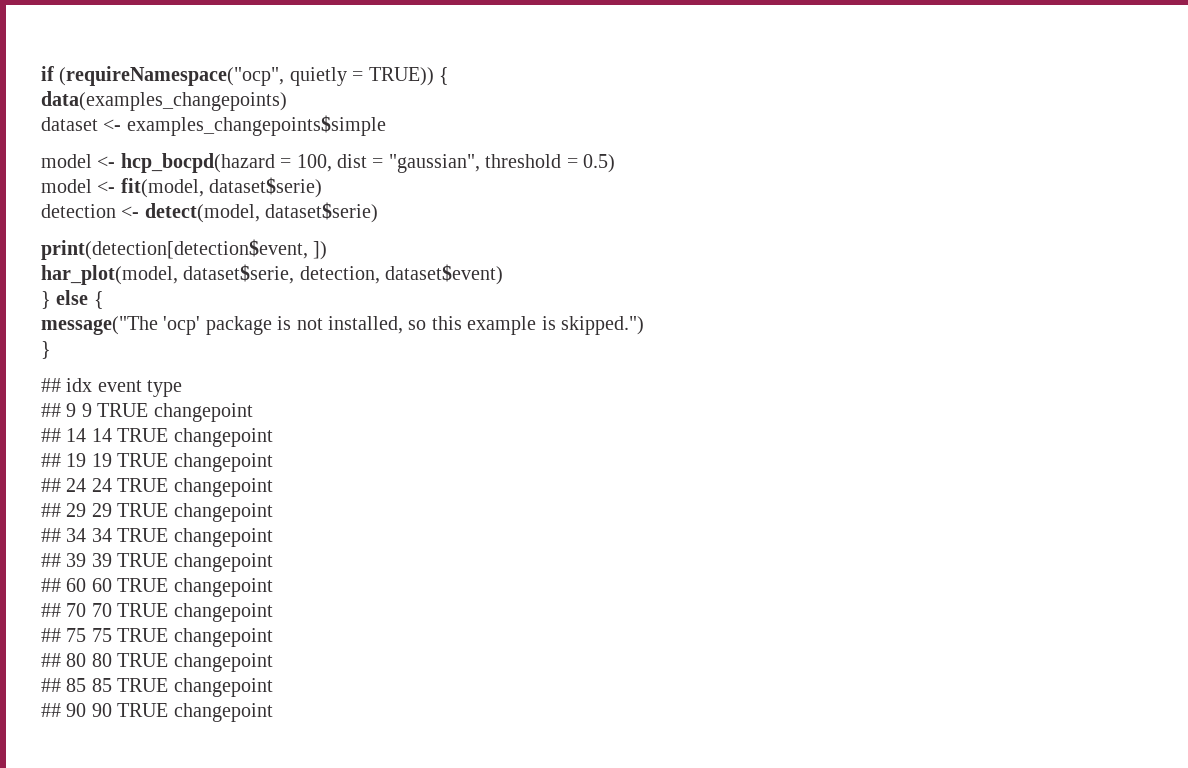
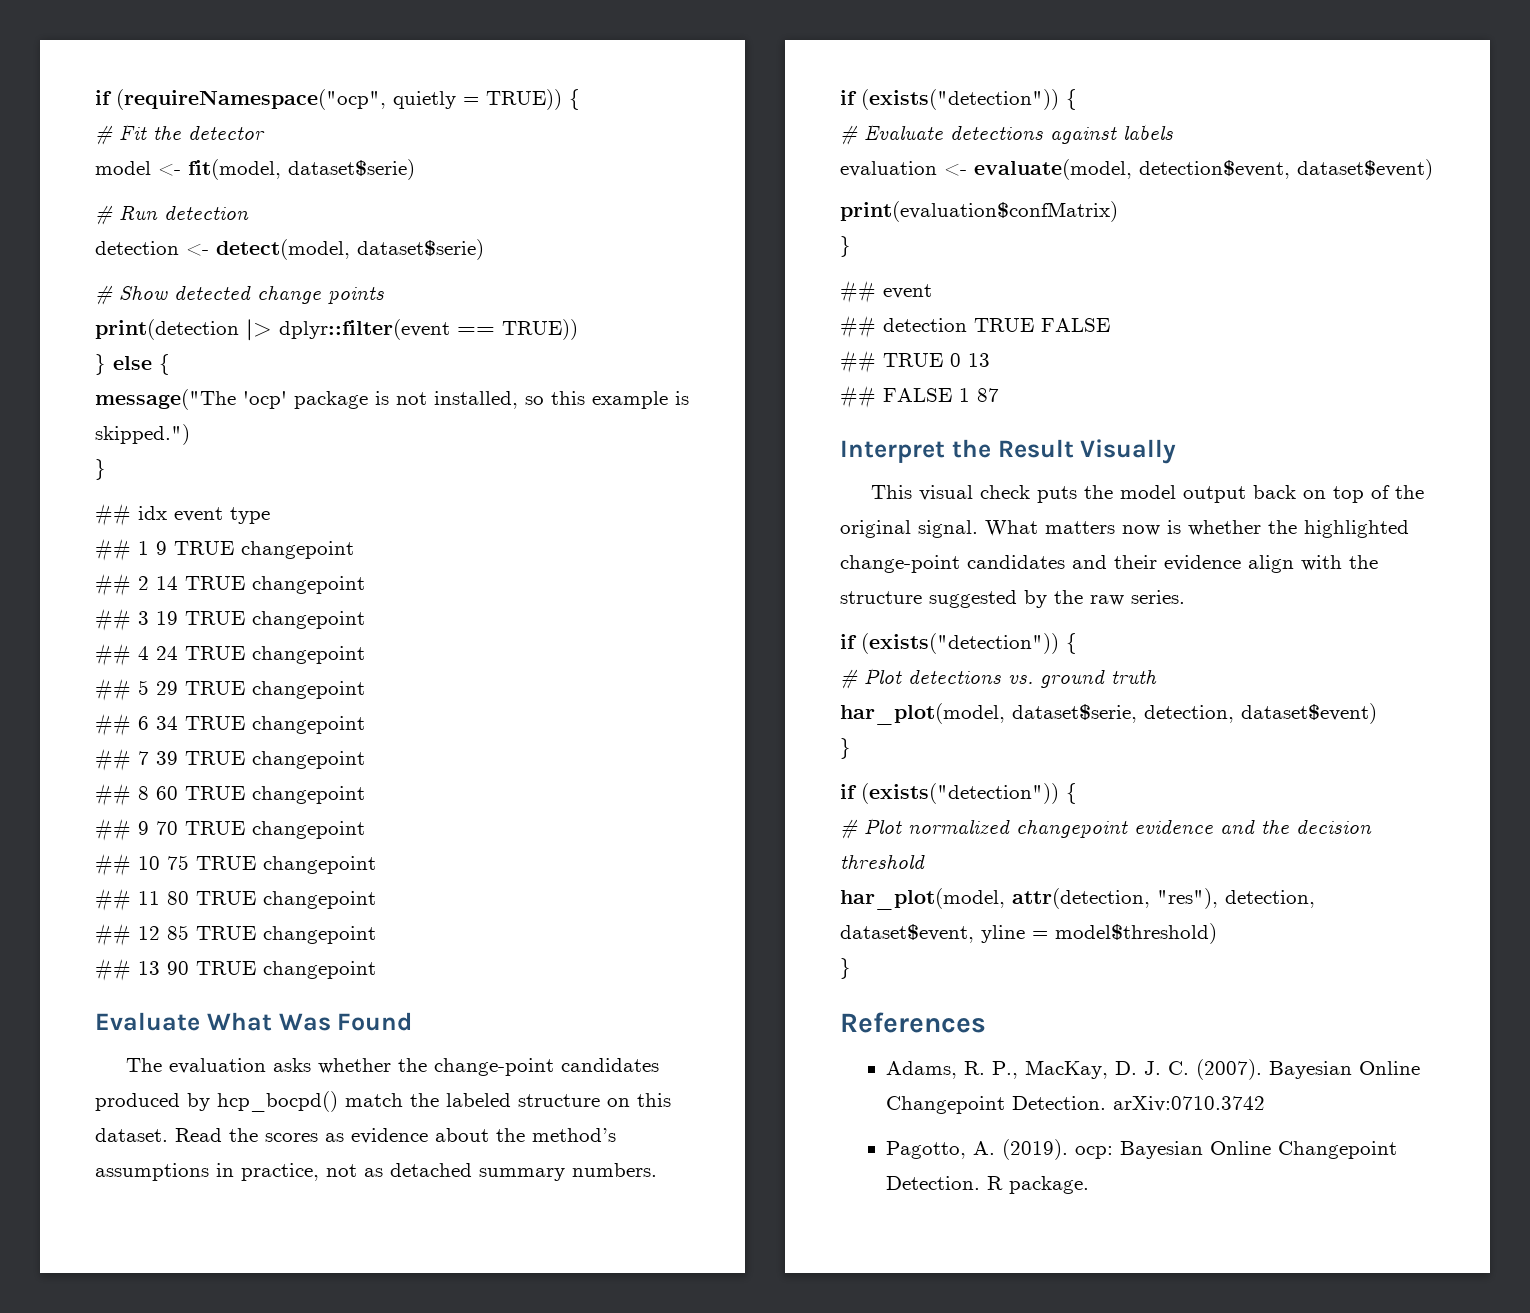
[41,91,287,111] [41,115,386,136] [41,153,615,173] data(examples_changepoints) // dataset <- examples_changepoints$simple // model <- hcp_bocpd(hazard = 100, dist = "gaussian", threshold = 0.5) -> [95,124,265,145] # Fit the detector
(323, 187) none -> [95,205,249,225] // # Run detection
[41,239,328,260] [41,264,504,285] print(detection[detection$event, ]) // har_plot(model, dataset$serie, detection, dataset$event) -> [95,285,384,305] [95,319,578,341] # Show detected change points // print(detection |> dplyr::filter(event == TRUE))
[66,403,77,417] 9 -> [138,541,149,555] 1
[66,428,87,442] 14 -> [138,576,149,590] 2
[66,453,87,467] 19 -> [138,611,149,625] 3
[66,478,87,492] 24 -> [138,646,149,660] 4
[66,503,87,517] 29 -> [138,680,149,695] 5
[66,528,87,542] 34 -> [138,716,149,730] 6
[66,553,87,567] 39 -> [138,751,149,765] 7
[66,578,87,592] 60 -> [138,786,149,800] 8
[66,603,87,617] 70 -> [138,821,149,835] 9
[66,628,87,642] 75 -> [138,856,160,870] 10
[66,653,87,667] 80 -> [138,891,160,905] 11
[66,678,87,692] 85 -> [138,926,160,940] 12
[66,703,87,717] 90 -> [138,961,160,975] 13
(273, 712) none -> [95,1012,413,1031] [126,1058,660,1076] [95,1091,671,1112] [95,1128,616,1144] [95,1163,657,1181] [840,89,1077,110] [840,124,1173,145] [840,159,1433,180] [840,201,1118,222] [840,236,851,257] [840,280,932,303] [840,315,1110,338] [840,350,990,373] [840,385,999,408] [840,439,1177,464] [871,485,1425,503] [840,520,1409,538] [840,555,1378,573] [840,590,1185,608] [840,633,1077,654] [840,668,1157,689] [840,703,1377,725] [840,738,851,759] [840,783,1077,804] [840,818,1372,839] [840,854,925,869] [840,888,1315,910] [840,923,1217,944] [840,958,851,979] [840,1012,986,1033] [886,1059,1421,1080] [886,1096,1266,1114] [886,1139,1398,1160] [886,1176,1090,1194] // Evaluate What Was Found // The evaluation asks whether the change-point candidates produced by hcp_bocpd() match the labeled structure on this dataset. Read the scores as evidence about the method’s assumptions in practice, not as detached summary numbers. // if (exists("detection")) { // # Evaluate detections against labels // evaluation <- evaluate(model, detection$event, dataset$event) // print(evaluation$confMatrix) // } // ## event // ## detection TRUE FALSE // ## TRUE 0 13 // ## FALSE 1 87 // Interpret the Result Visually // This visual check puts the model output back on top of the original signal. What matters now is whether the highlighted change-point candidates and their evidence align with the structure suggested by the raw series. // if (exists("detection")) { // # Plot detections vs. ground truth // har_plot(model, dataset$serie, detection, dataset$event) // } // if (exists("detection")) { // # Plot normalized changepoint evidence and the decision threshold // har_plot(model, attr(detection, "res"), detection, dataset$event, yline = model$threshold) // } // References // Adams, R. P., MacKay, D. J. C. (2007). Bayesian Online Changepoint Detection. arXiv:0710.3742 // Pagotto, A. (2019). ocp: Bayesian Online Changepoint Detection. R package.

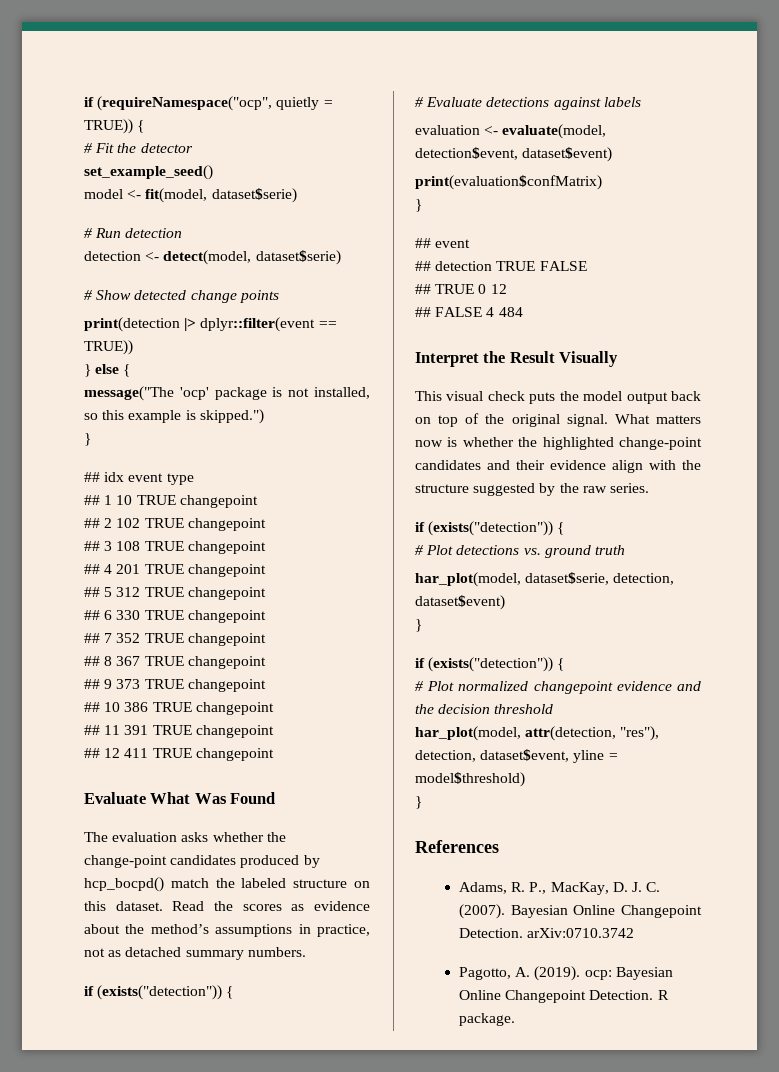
(265, 132) none -> [84,165,213,180] // set_example_seed()
[156,541,167,555] 9 -> [116,495,133,505] 10
[156,576,178,590] 14 -> [116,518,141,528] 102
[156,611,178,625] 19 -> [116,541,141,551] 108
[156,646,178,660] 24 -> [116,564,141,574] 201
[156,681,178,695] 29 -> [116,587,141,597] 312
[156,716,178,730] 34 -> [116,610,141,620] 330
[156,751,178,765] 39 -> [116,633,141,643] 352
[156,786,178,800] 60 -> [116,656,141,666] 367
[156,821,178,835] 70 -> [116,679,141,689] 373
[167,855,189,870] 75 -> [124,702,149,712] 386
[167,891,189,905] 80 -> [124,725,149,735] 391
[167,925,376,944] [95,958,189,981] 85 TRUE changepoint // ## 13 90 -> [124,748,149,758] 411
[968,353,990,367] 13 -> [490,284,507,294] 12
[959,388,999,402] 1 87 -> [486,307,523,317] 4 484

